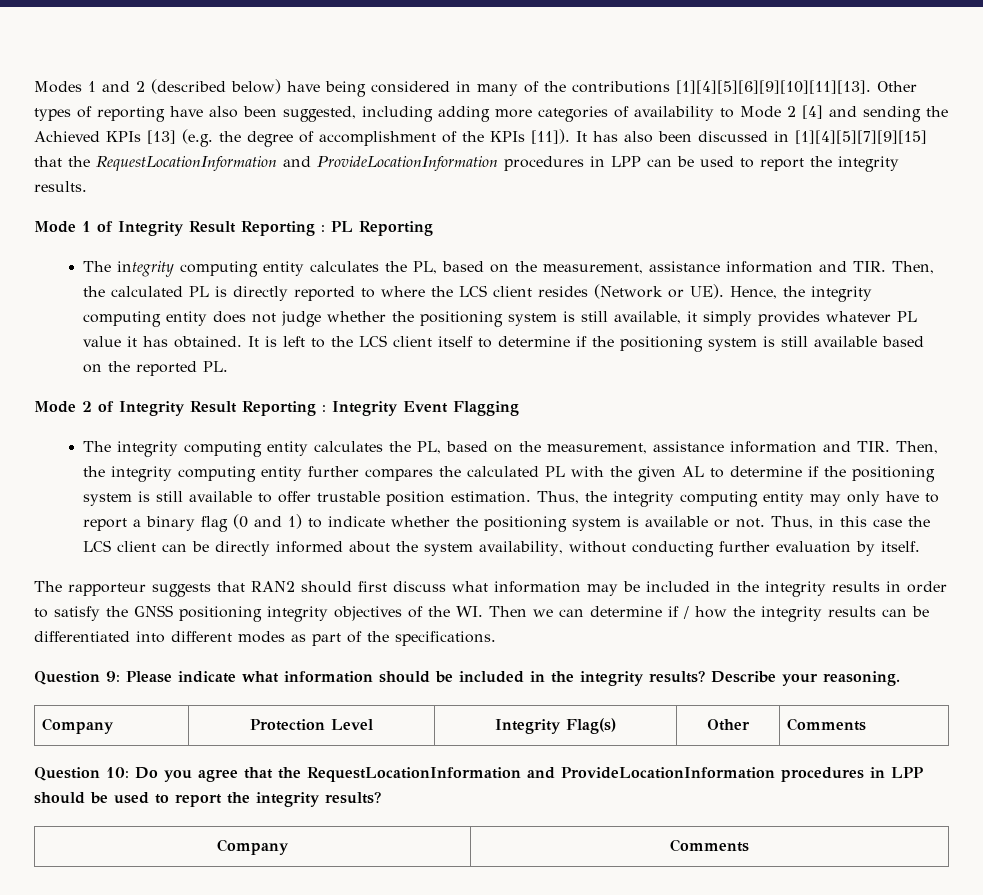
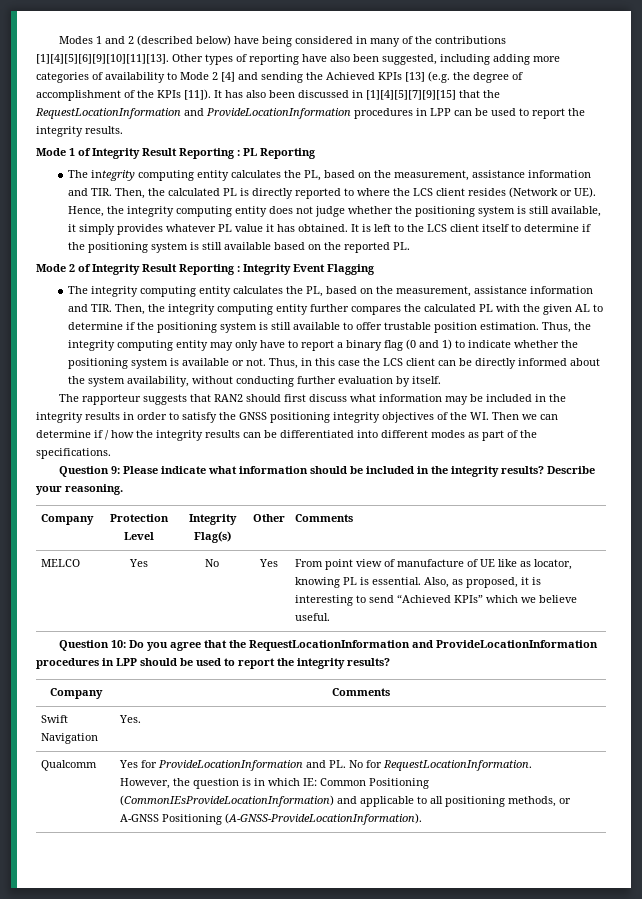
(866, 724) none -> [41,559,81,567] [128,559,148,567] [205,559,219,567] [258,559,278,567] [295,559,573,570] [295,577,542,588] [295,594,578,606] [295,613,331,621] // MELCO | Yes | No | Yes | From point view of manufacture of UE like as locator, knowing PL is essential. Also, as proposed, it is interesting to send “Achieved KPIs” which we believe useful.
(749, 845) none -> [41,715,69,723] [41,733,99,744] [119,715,142,723] [41,760,98,771] [119,760,533,771] [120,778,430,789] [120,795,572,807] [120,813,423,825] // Swift Navigation | Yes. // Qualcomm | Yes for ProvideLocationInformation and PL. No for RequestLocationInformation. // However, the question is in which IE: Common Positioning (CommonIEsProvideLocationInformation) and applicable to all positioning methods, or A-GNSS Positioning (A-GNSS-ProvideLocationInformation).

